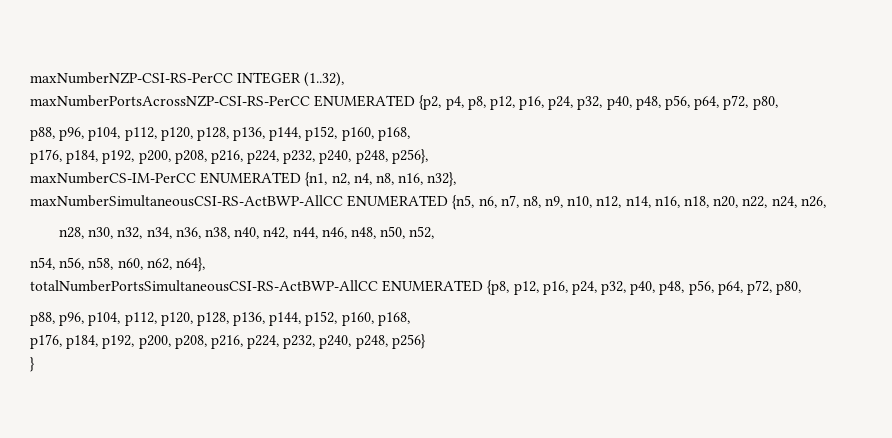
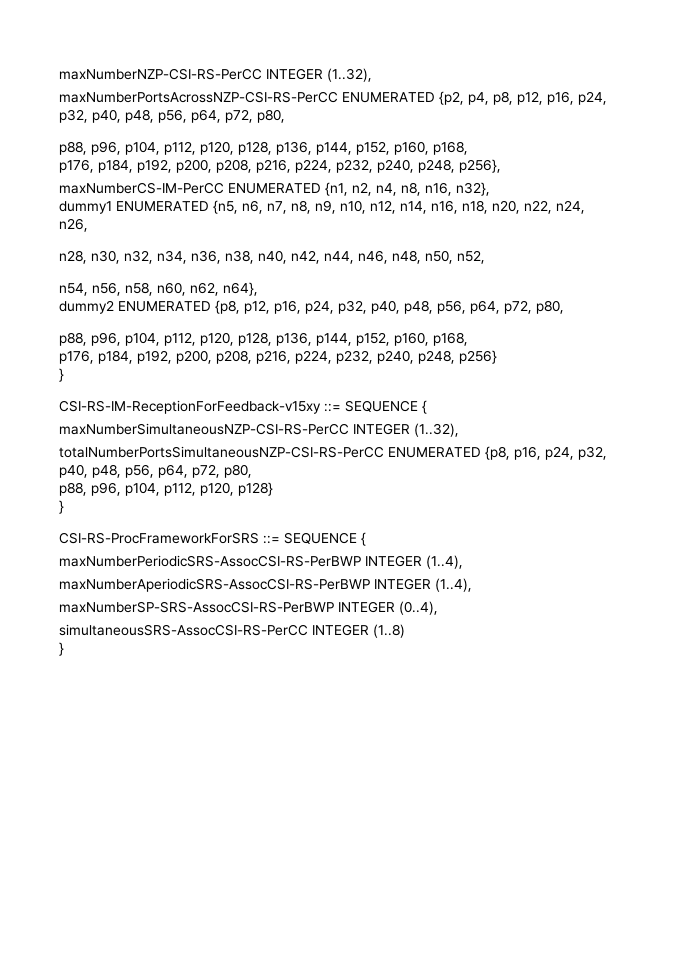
[30,195,343,207] maxNumberSimultaneousCSI-RS-ActBWP-AllCC -> [59,201,112,214] dummy1
[30,280,378,292] totalNumberPortsSimultaneousCSI-RS-ActBWP-AllCC -> [59,300,114,314] dummy2
(35, 364) none -> [59,400,427,414] [59,423,459,437] [59,446,607,460] [59,464,252,478] [59,482,273,496] [59,500,64,514] [59,532,366,546] [59,555,463,569] [59,578,472,592] [59,601,438,615] [59,624,405,638] [59,642,64,656] // CSI-RS-IM-ReceptionForFeedback-v15xy ::= SEQUENCE { // maxNumberSimultaneousNZP-CSI-RS-PerCC INTEGER (1..32), // totalNumberPortsSimultaneousNZP-CSI-RS-PerCC ENUMERATED {p8, p16, p24, p32, p40, p48, p56, p64, p72, p80, // p88, p96, p104, p112, p120, p128} // } // CSI-RS-ProcFrameworkForSRS ::= SEQUENCE { // maxNumberPeriodicSRS-AssocCSI-RS-PerBWP INTEGER (1..4), // maxNumberAperiodicSRS-AssocCSI-RS-PerBWP INTEGER (1..4), // maxNumberSP-SRS-AssocCSI-RS-PerBWP INTEGER (0..4), // simultaneousSRS-AssocCSI-RS-PerCC INTEGER (1..8) // }

